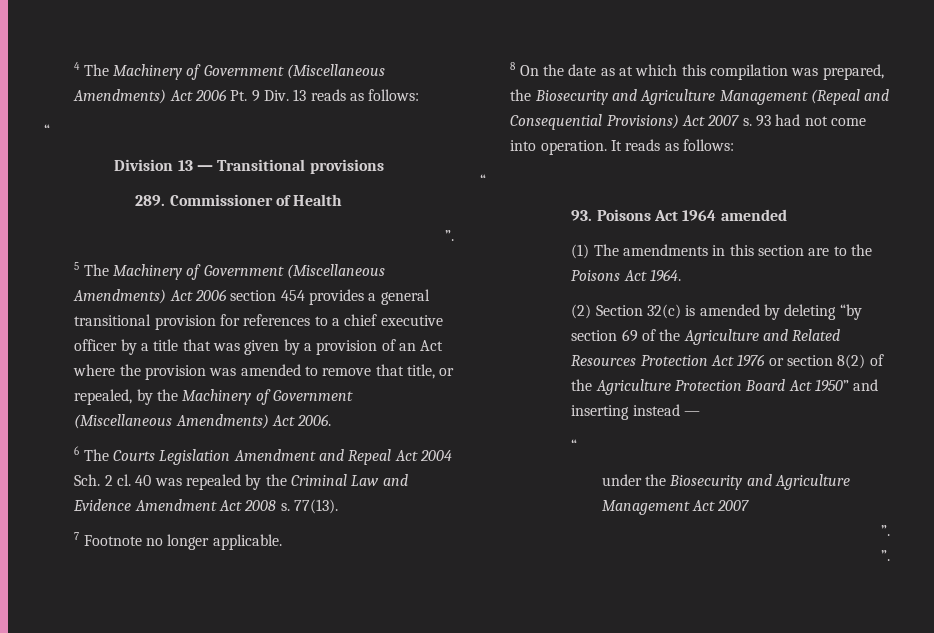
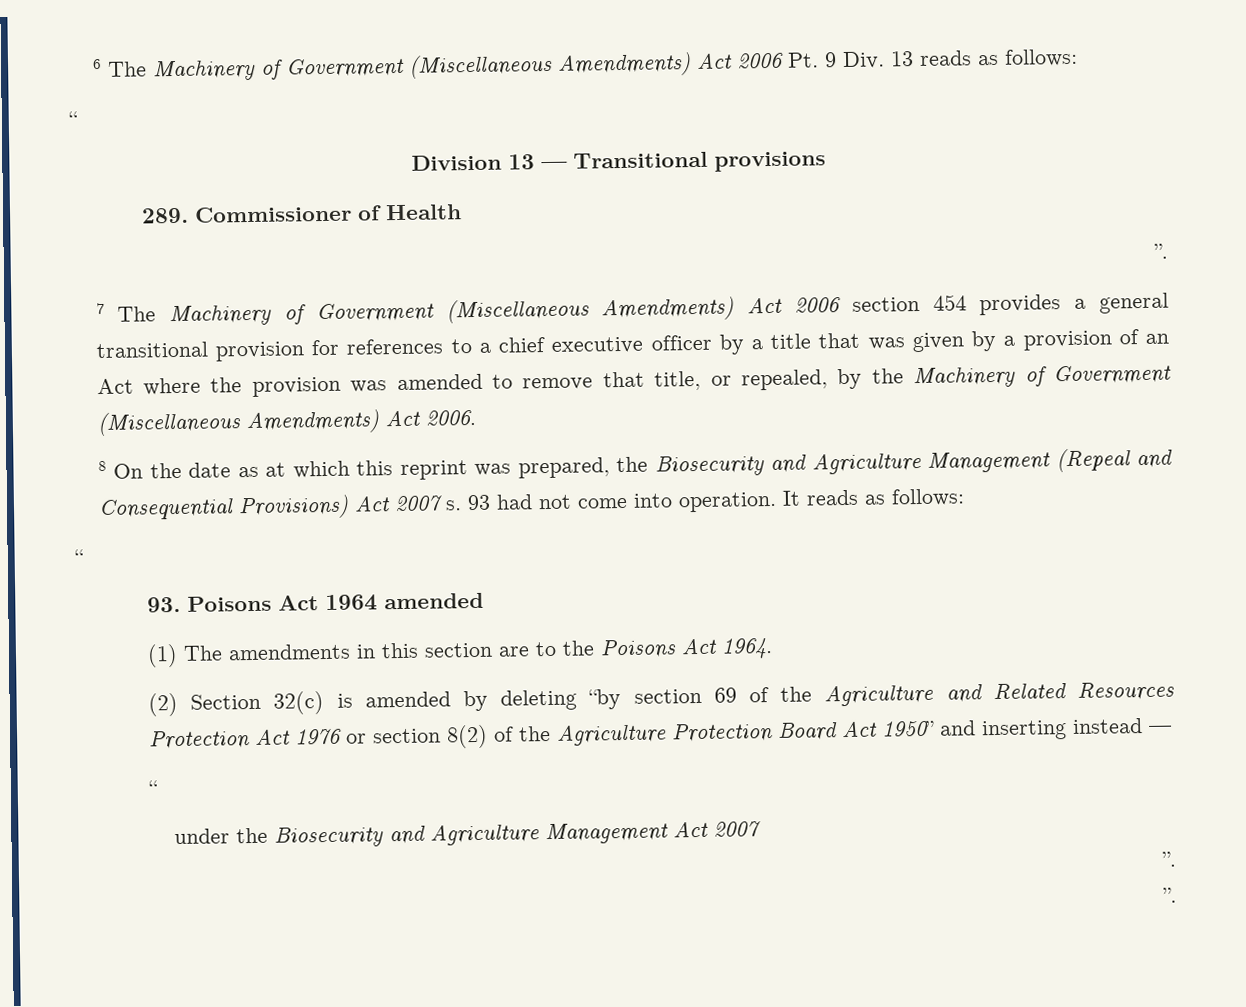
[74,62,81,70] 4 -> [91,58,102,70] 6
[74,262,80,270] 5 -> [95,302,105,315] 7
[74,446,453,465] [74,474,408,490] [73,499,339,514] [74,532,282,550] // 6 The Courts Legislation Amendment and Repeal Act 2004 Sch. 2 cl. 40 was repealed by the Criminal Law and Evidence Amendment Act 2008 s. 77(13). // 7 Footnote no longer applicable. -> (476, 417) none
[710,64,789,80] compilation -> [399,460,468,480] reprint

